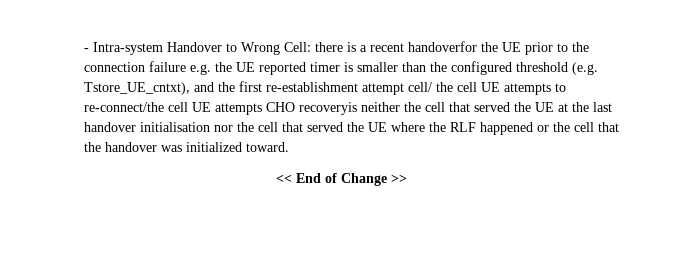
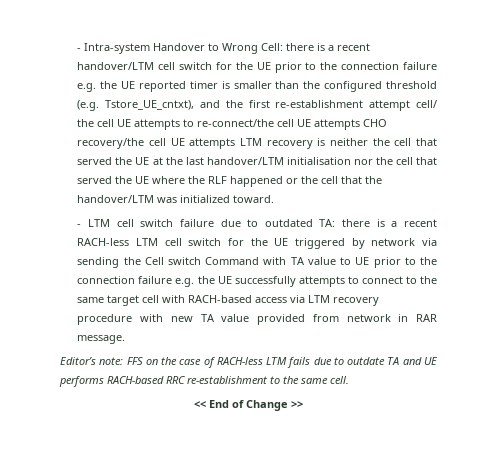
[407,41,477,52] handoverfor -> [77,62,232,70] handover/LTM cell switch for
[298,102,357,115] recoveryis -> [77,138,326,149] recovery/the cell UE attempts LTM recovery is
[83,122,136,132] handover -> [206,157,284,165] handover/LTM
[104,142,157,152] handover -> [77,195,155,203] handover/LTM
(289, 147) none -> [77,219,438,227] [77,238,437,249] [77,257,437,268] [77,276,438,287] [77,295,380,306] [77,314,437,325] [77,335,126,344] [60,357,438,368] [59,376,349,387] // - LTM cell switch failure due to outdated TA: there is a recent RACH-less LTM cell switch for the UE triggered by network via sending the Cell switch Command with TA value to UE prior to the connection failure e.g. the UE successfully attempts to connect to the same target cell with RACH-based access via LTM recovery procedure with new TA value provided from network in RAR message. // Editor’s note: FFS on the case of RACH-less LTM fails due to outdate TA and UE performs RACH-based RRC re-establishment to the same cell.

